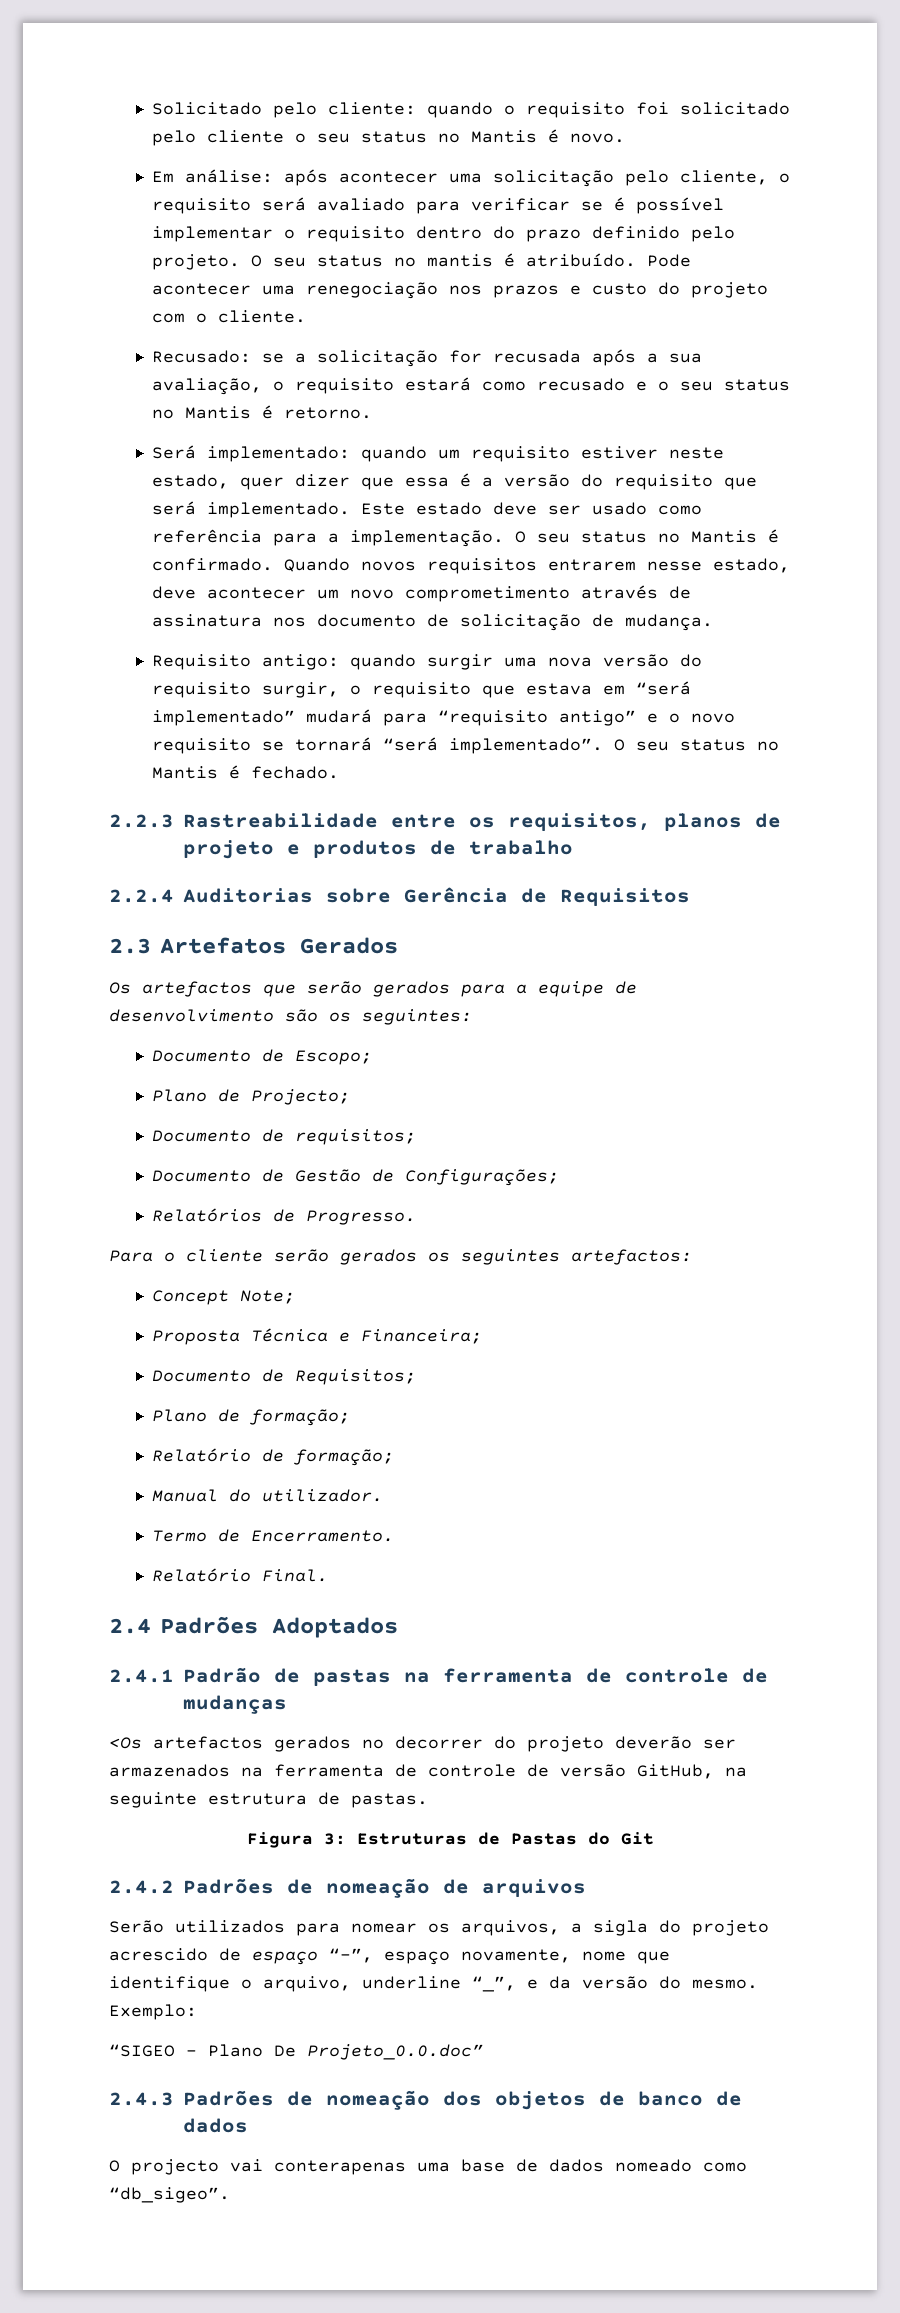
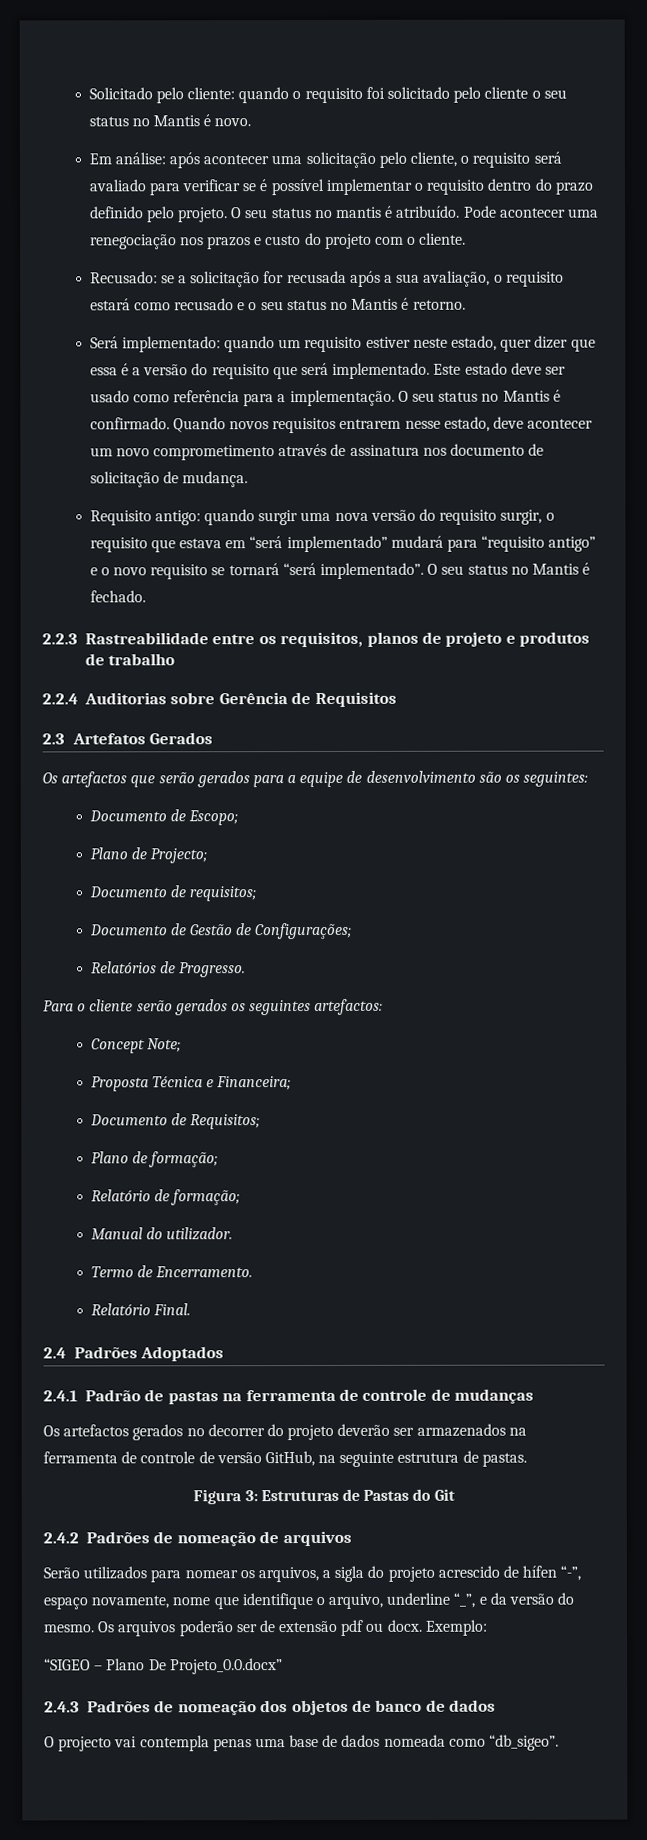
[109,1737,142,1749] <Os -> [43,1425,60,1437] Os
[252,1951,318,1965] espaço -> [522,1565,558,1578] hífen
(758, 1984) none -> [97,1619,422,1637] Os arquivos poderão ser de extensão pdf ou docx.
[307,2044,483,2060] Projeto_0.0.doc” -> [169,1658,283,1675] Projeto_0.0.docx”
[274,2160,406,2175] conterapenas -> [139,1735,252,1752] contempla penas
[615,2159,692,2172] nomeado -> [383,1734,446,1747] nomeada

